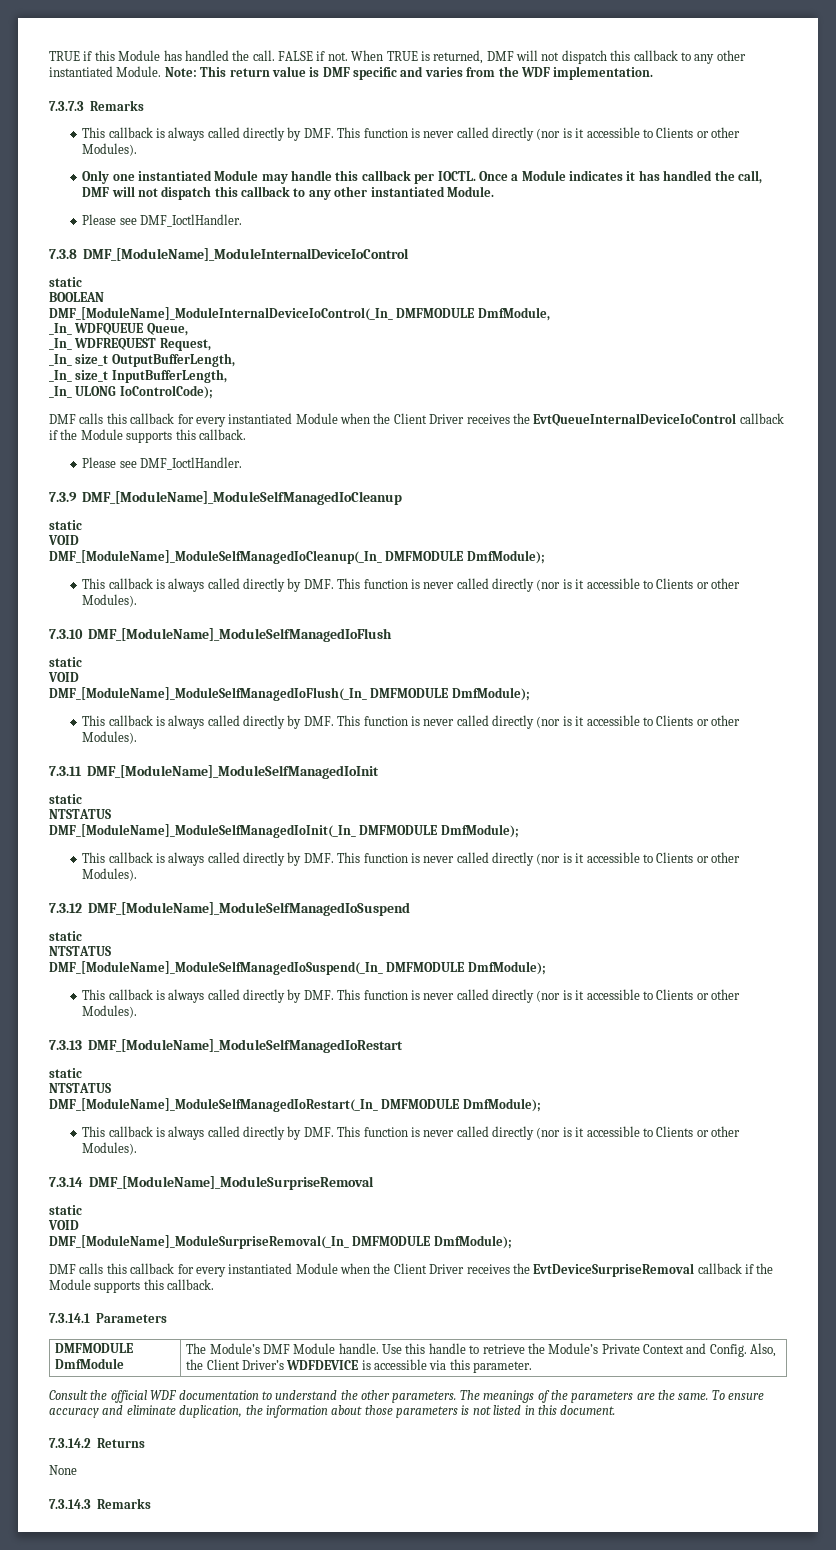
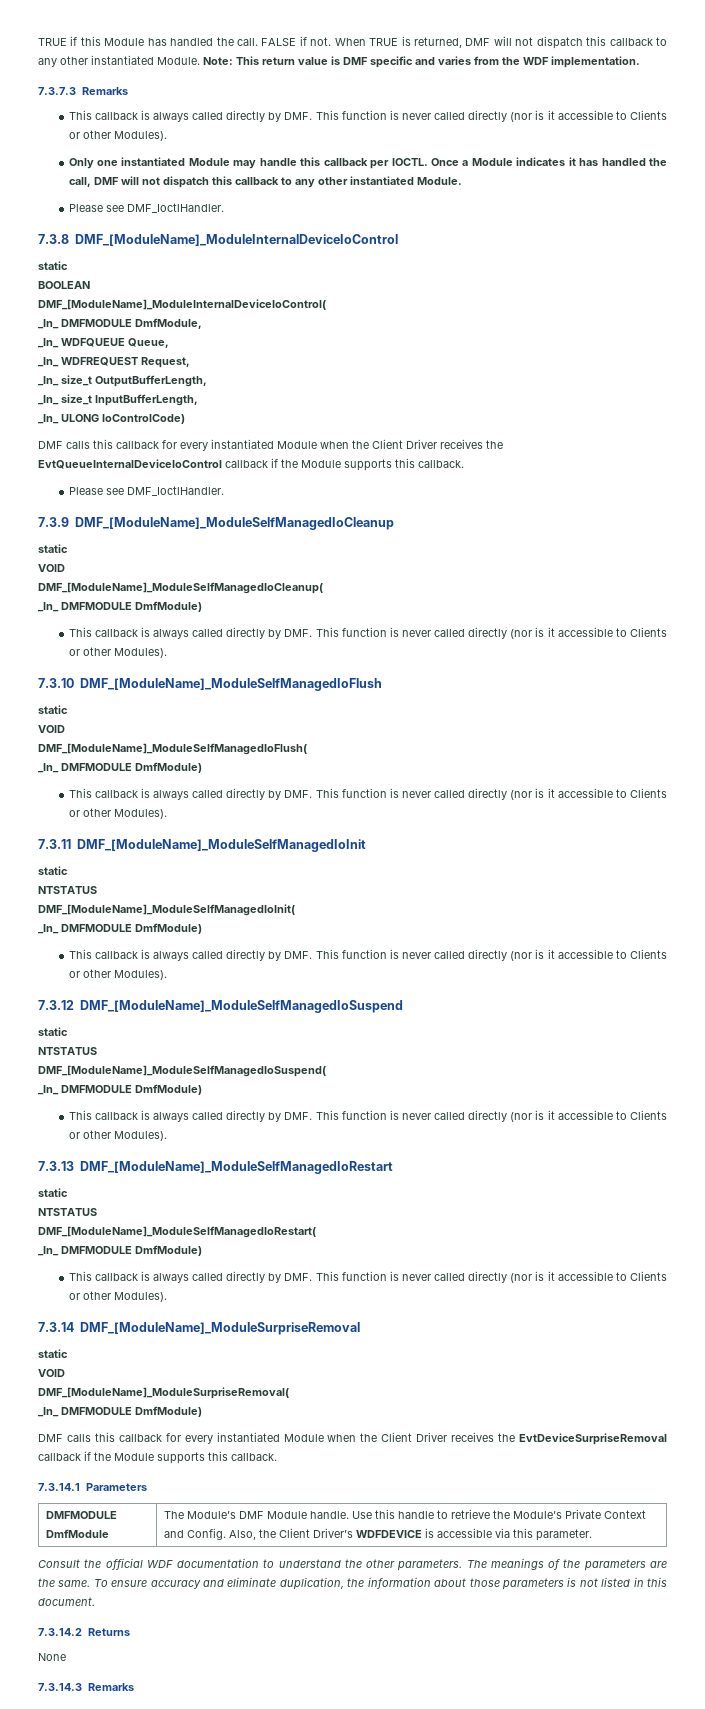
[49,307,393,321] DMF_[ModuleName]_ModuleInternalDeviceIoControl(_In_ -> [38,299,326,310] [38,319,59,329] DMF_[ModuleName]_ModuleInternalDeviceIoControl( // _In_
[119,385,213,399] IoControlCode); -> [102,414,185,424] IoControlCode)
[49,550,545,564] DMF_[ModuleName]_ModuleSelfManagedIoCleanup(_In_ DMFMODULE DmfModule); -> [38,582,323,594] [38,601,202,612] DMF_[ModuleName]_ModuleSelfManagedIoCleanup( // _In_ DMFMODULE DmfModule)
[49,687,530,701] DMF_[ModuleName]_ModuleSelfManagedIoFlush(_In_ DMFMODULE DmfModule); -> [38,743,307,755] [38,762,202,773] DMF_[ModuleName]_ModuleSelfManagedIoFlush( // _In_ DMFMODULE DmfModule)
[49,824,519,838] DMF_[ModuleName]_ModuleSelfManagedIoInit(_In_ DMFMODULE DmfModule); -> [38,904,295,916] [38,923,202,934] DMF_[ModuleName]_ModuleSelfManagedIoInit( // _In_ DMFMODULE DmfModule)
[49,961,546,975] DMF_[ModuleName]_ModuleSelfManagedIoSuspend(_In_ DMFMODULE DmfModule); -> [38,1065,326,1077] [38,1084,202,1095] DMF_[ModuleName]_ModuleSelfManagedIoSuspend( // _In_ DMFMODULE DmfModule)
[49,1098,541,1112] DMF_[ModuleName]_ModuleSelfManagedIoRestart(_In_ DMFMODULE DmfModule); -> [38,1226,316,1238] [38,1245,202,1256] DMF_[ModuleName]_ModuleSelfManagedIoRestart( // _In_ DMFMODULE DmfModule)
[49,1235,512,1249] DMF_[ModuleName]_ModuleSurpriseRemoval(_In_ DMFMODULE DmfModule); -> [38,1387,289,1399] [38,1406,202,1417] DMF_[ModuleName]_ModuleSurpriseRemoval( // _In_ DMFMODULE DmfModule)

